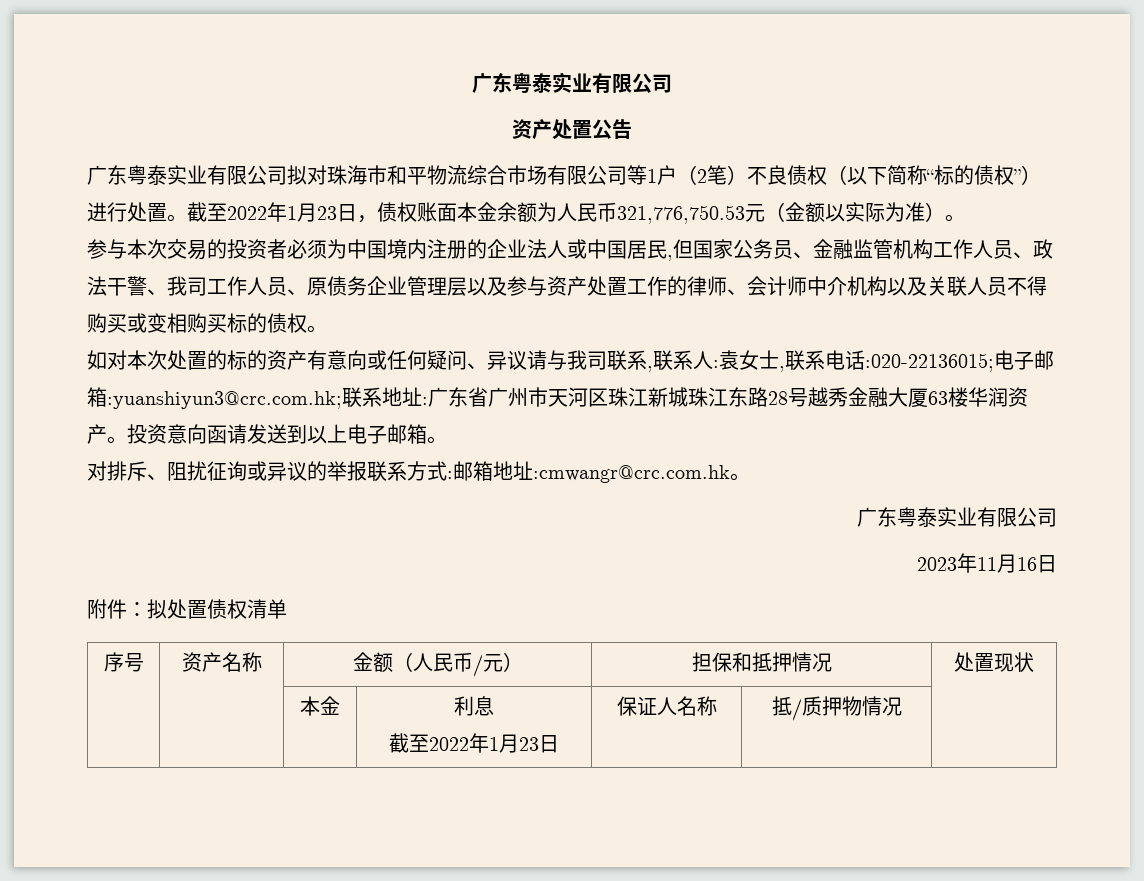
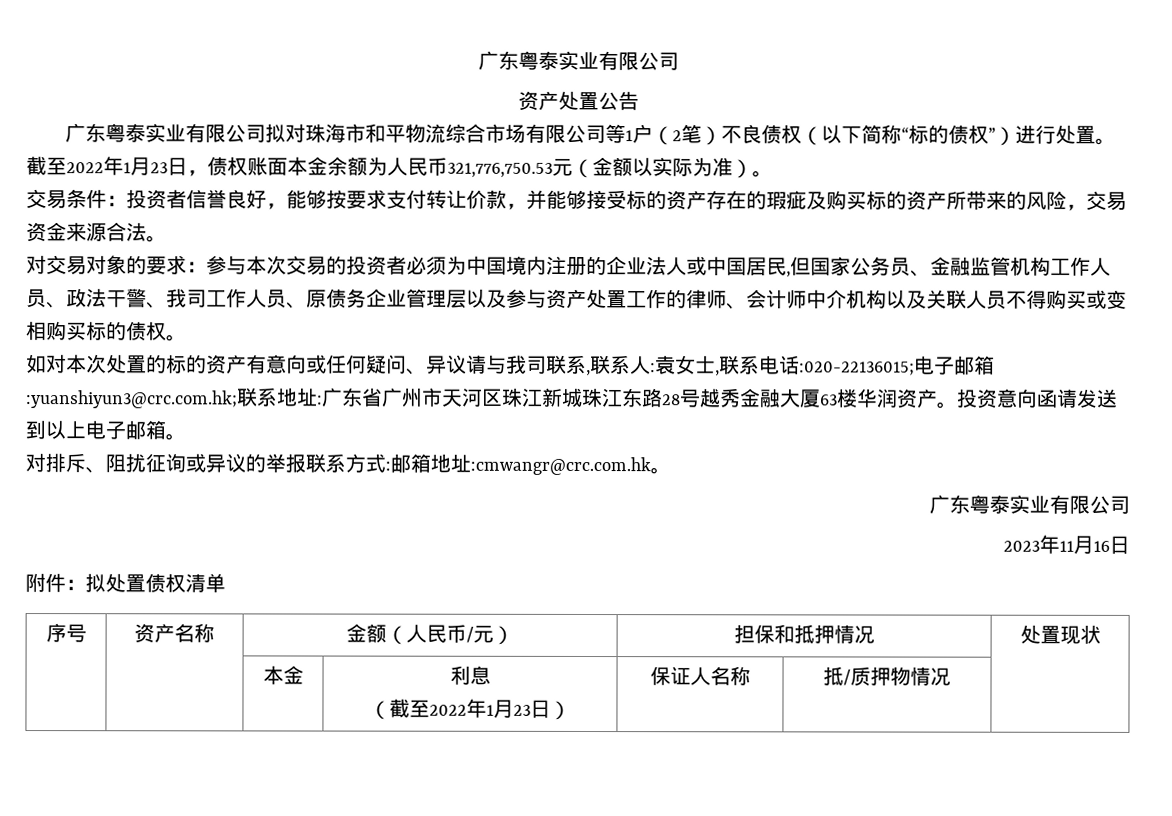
(965, 218) none -> [26,189,1127,211] [26,222,167,243] [26,255,207,276] 交易条件：投资者信誉良好，能够按要求支付转让价款，并能够接受标的资产存在的瑕疵及购买标的资产所带来的风险，交易资金来源合法。 // 对交易对象的要求：
[389,733,559,753] 截至2022年1月23日 -> [369,698,571,720] （截至2022年1月23日）

